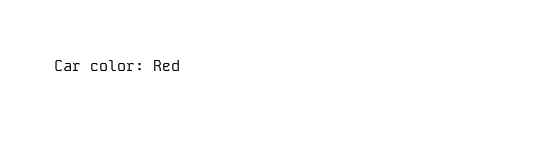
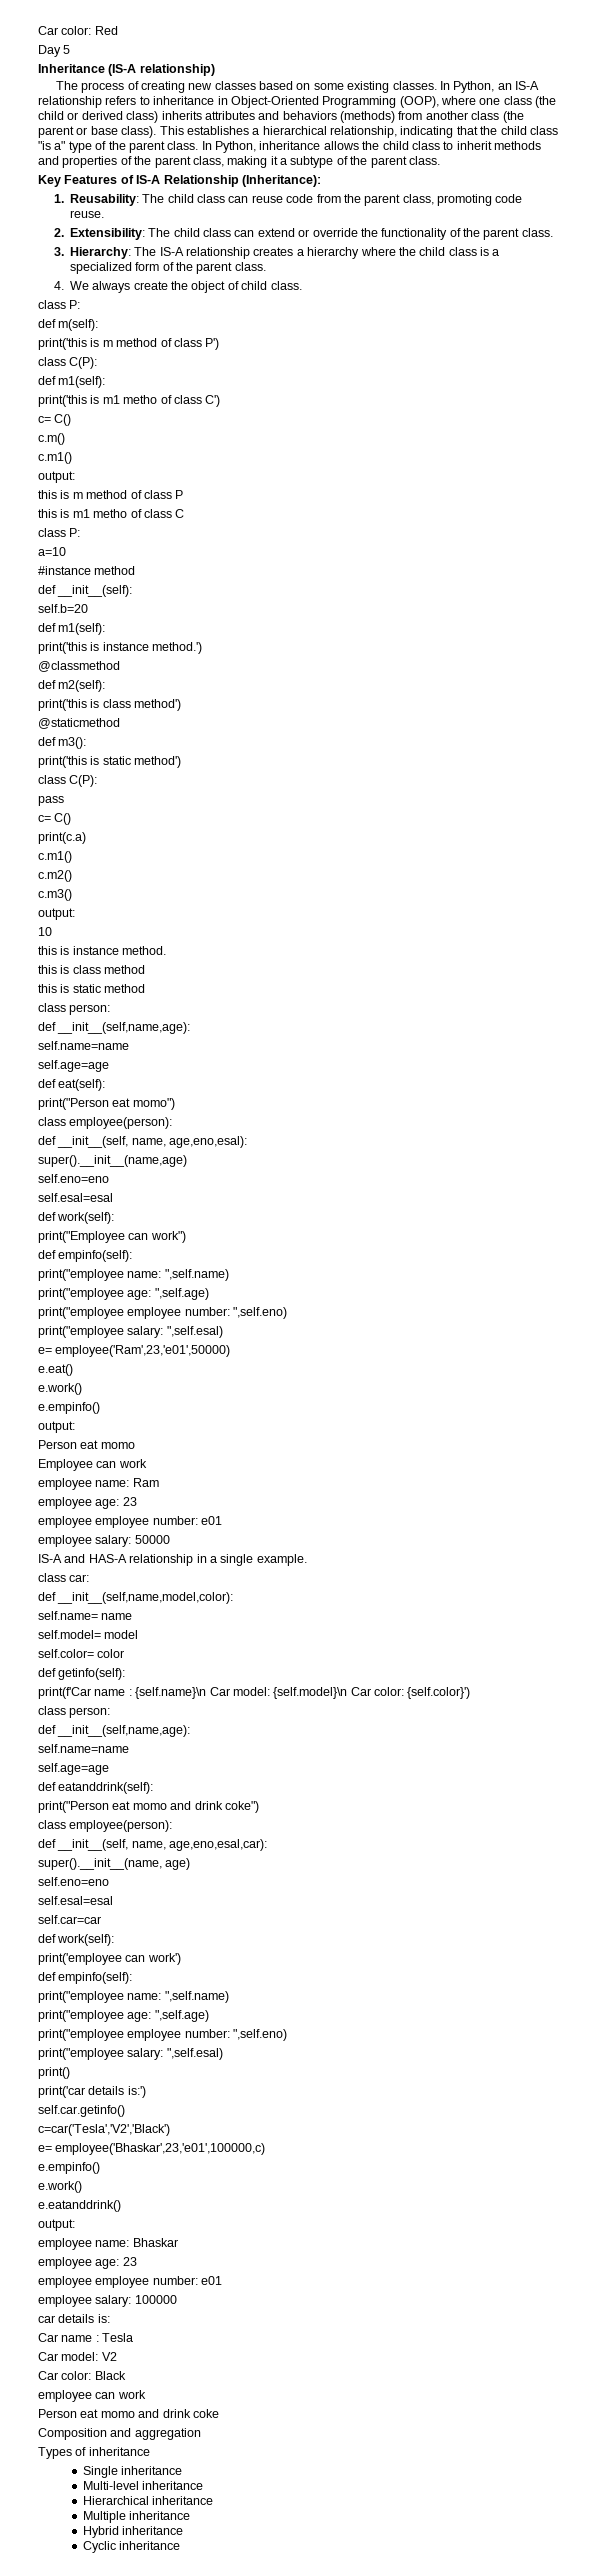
(180, 65) none -> [38,45,71,57] [38,64,215,76] [55,81,540,93] [38,96,557,108] [38,111,524,123] [38,126,558,138] [38,141,541,153] [38,156,440,168] [38,175,321,187] [53,194,523,206] [69,210,104,218] [53,228,553,240] [53,247,500,259] [69,262,266,274] [53,281,302,293] [38,300,81,309] [38,319,99,331] [38,338,220,350] [38,357,98,369] [38,376,106,388] [38,395,221,407] [38,414,72,426] [38,433,65,445] [38,452,72,464] [38,471,75,483] [38,490,184,499] [38,509,185,518] [38,528,81,537] [38,547,66,556] [38,566,136,575] [38,585,133,597] [38,604,88,613] [38,623,106,635] [38,642,203,654] [38,661,120,672] [38,680,106,692] [38,699,182,711] [38,718,120,729] [38,737,87,749] [38,756,182,768] [38,775,98,787] [38,796,64,806] [38,813,72,825] [38,832,86,844] [38,851,72,863] [38,870,72,882] [38,889,72,901] [38,908,75,920] [38,927,52,936] [38,946,167,955] [38,965,146,974] [38,984,146,993] [38,1003,111,1015] [38,1022,191,1034] [38,1041,129,1050] [38,1060,109,1072] [38,1079,106,1091] [38,1098,175,1110] [38,1117,173,1129] [38,1136,248,1148] [38,1155,187,1167] [38,1174,109,1183] [38,1193,113,1202] [38,1212,115,1224] [38,1231,186,1243] [38,1250,133,1262] [38,1269,229,1281] [38,1288,209,1300] [38,1307,288,1319] [38,1326,223,1338] [38,1345,231,1357] [38,1364,73,1376] [38,1383,82,1395] [38,1402,100,1414] [38,1421,75,1433] [38,1440,135,1449] [38,1459,147,1471] [38,1478,159,1490] [38,1497,137,1509] [38,1516,223,1528] [38,1535,170,1547] [38,1554,307,1566] [38,1573,90,1582] [38,1592,234,1604] [38,1611,133,1620] [38,1630,139,1639] [38,1649,125,1658] [38,1668,126,1680] [38,1687,471,1699] [38,1706,111,1718] [38,1725,191,1737] [38,1744,129,1753] [38,1763,109,1775] [38,1782,154,1794] [38,1801,259,1813] [38,1820,173,1832] [38,1839,268,1851] [38,1858,191,1870] [38,1877,109,1886] [38,1896,113,1905] [38,1915,101,1924] [38,1934,115,1946] [38,1953,181,1965] [38,1972,133,1984] [38,1991,229,2003] [38,2010,209,2022] [38,2029,288,2041] [38,2048,223,2060] [38,2067,70,2079] [38,2086,146,2098] [38,2105,125,2117] [38,2124,170,2136] [38,2143,266,2155] [38,2162,100,2174] [38,2181,82,2193] [38,2200,121,2212] [38,2219,75,2231] [38,2238,178,2250] [38,2257,137,2269] [38,2276,223,2288] [38,2295,177,2307] [38,2314,110,2323] [38,2333,134,2342] [38,2352,117,2361] [38,2371,126,2380] [38,2390,146,2402] [38,2409,219,2418] [38,2428,201,2440] [38,2447,150,2459] [83,2466,183,2478] [83,2481,204,2490] [83,2496,214,2505] [83,2511,191,2523] [83,2526,184,2538] [83,2541,181,2553] // Day 5 // Inheritance (IS-A relationship) // The process of creating new classes based on some existing classes. In Python, an IS-A relationship refers to inheritance in Object-Oriented Programming (OOP), where one class (the child or derived class) inherits attributes and behaviors (methods) from another class (the parent or base class). This establishes a hierarchical relationship, indicating that the child class "is a" type of the parent class. In Python, inheritance allows the child class to inherit methods and properties of the parent class, making it a subtype of the parent class. // Key Features of IS-A Relationship (Inheritance): // 1. Reusability: The child class can reuse code from the parent class, promoting code reuse. // 2. Extensibility: The child class can extend or override the functionality of the parent class. // 3. Hierarchy: The IS-A relationship creates a hierarchy where the child class is a specialized form of the parent class. // 4. We always create the object of child class. // class P: // def m(self): // print('this is m method of class P') // class C(P): // def m1(self): // print('this is m1 metho of class C') // c= C() // c.m() // c.m1() // output: // this is m method of class P // this is m1 metho of class C // class P: // a=10 // #instance method // def __init__(self): // self.b=20 // def m1(self): // print('this is instance method.') // @classmethod // def m2(self): // print('this is class method') // @staticmethod // def m3(): // print('this is static method') // class C(P): // pass // c= C() // print(c.a) // c.m1() // c.m2() // c.m3() // output: // 10 // this is instance method. // this is class method // this is static method // class person: // def __init__(self,name,age): // self.name=name // self.age=age // def eat(self): // print("Person eat momo") // class employee(person): // def __init__(self, name, age,eno,esal): // super().__init__(name,age) // self.eno=eno // self.esal=esal // def work(self): // print("Employee can work") // def empinfo(self): // print("employee name: ",self.name) // print("employee age: ",self.age) // print("employee employee number: ",self.eno) // print("employee salary: ",self.esal) // e= employee('Ram',23,'e01',50000) // e.eat() // e.work() // e.empinfo() // output: // Person eat momo // Employee can work // employee name: Ram // employee age: 23 // employee employee number: e01 // employee salary: 50000 // IS-A and HAS-A relationship in a single example. // class car: // def __init__(self,name,model,color): // self.name= name // self.model= model // self.color= color // def getinfo(self): // print(f'Car name : {self.name}\n Car model: {self.model}\n Car color: {self.color}') // class person: // def __init__(self,name,age): // self.name=name // self.age=age // def eatanddrink(self): // print("Person eat momo and drink coke") // class employee(person): // def __init__(self, name, age,eno,esal,car): // super().__init__(name, age) // self.eno=eno // self.esal=esal // self.car=car // def work(self): // print('employee can work') // def empinfo(self): // print("employee name: ",self.name) // print("employee age: ",self.age) // print("employee employee number: ",self.eno) // print("employee salary: ",self.esal) // print() // print('car details is:') // self.car.getinfo() // c=car('Tesla','V2','Black') // e= employee('Bhaskar',23,'e01',100000,c) // e.empinfo() // e.work() // e.eatanddrink() // output: // employee name: Bhaskar // employee age: 23 // employee employee number: e01 // employee salary: 100000 // car details is: // Car name : Tesla // Car model: V2 // Car color: Black // employee can work // Person eat momo and drink coke // Composition and aggregation // Types of inheritance // Single inheritance // Multi-level inheritance // Hierarchical inheritance // Multiple inheritance // Hybrid inheritance // Cyclic inheritance

